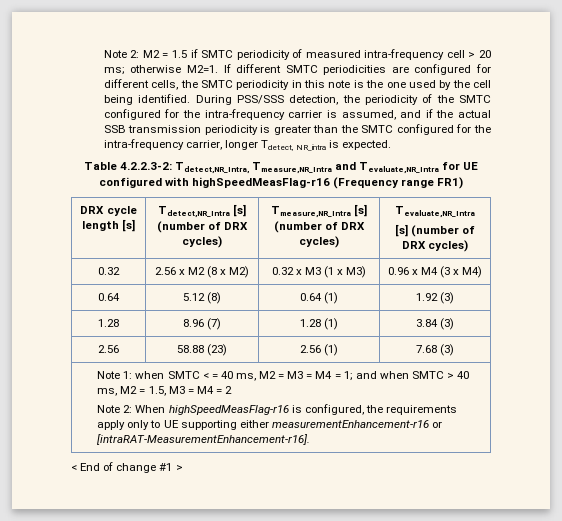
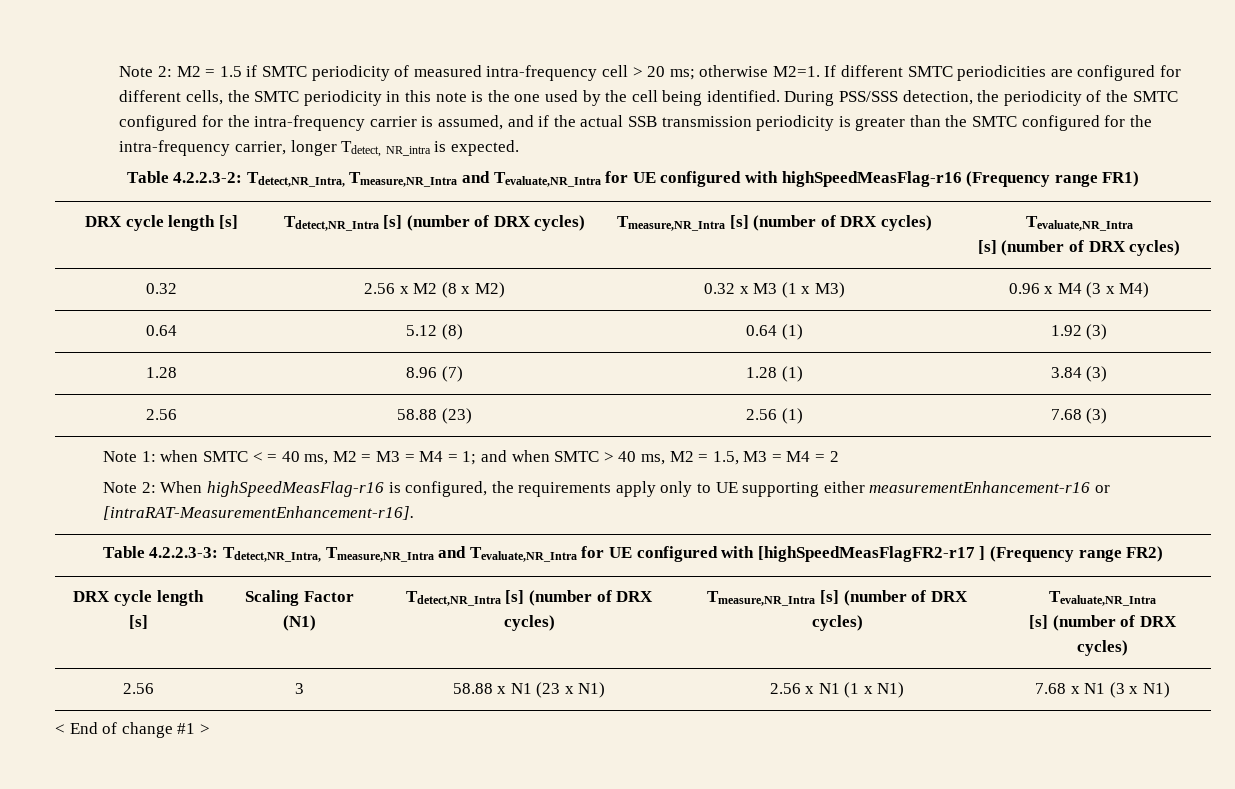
(311, 439) none -> [102,546,1164,562] [73,590,204,606] [128,615,148,629] [245,590,354,606] [283,615,316,631] [405,590,654,606] [503,615,555,631] [707,590,968,606] [811,615,863,631] [1049,591,1156,606] [1029,615,1177,631] [1077,640,1128,656] [122,683,154,694] [295,683,304,694] [452,682,606,698] [769,682,905,698] [1035,682,1170,698] // Table 4.2.2.3-3: Tdetect,NR_Intra, Tmeasure,NR_Intra and Tevaluate,NR_Intra for UE configured with [highSpeedMeasFlagFR2-r17 ] (Frequency range FR2) // DRX cycle length [s] | Scaling Factor (N1) | Tdetect,NR_Intra [s] (number of DRX cycles) | Tmeasure,NR_Intra [s] (number of DRX cycles) | Tevaluate,NR_Intra // [s] (number of DRX cycles) // 2.56 | 3 | 58.88 x N1 (23 x N1) | 2.56 x N1 (1 x N1) | 7.68 x N1 (3 x N1)

